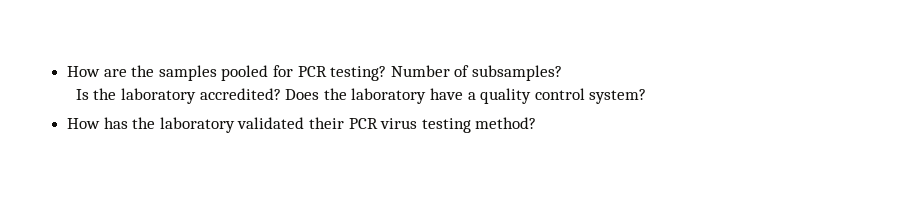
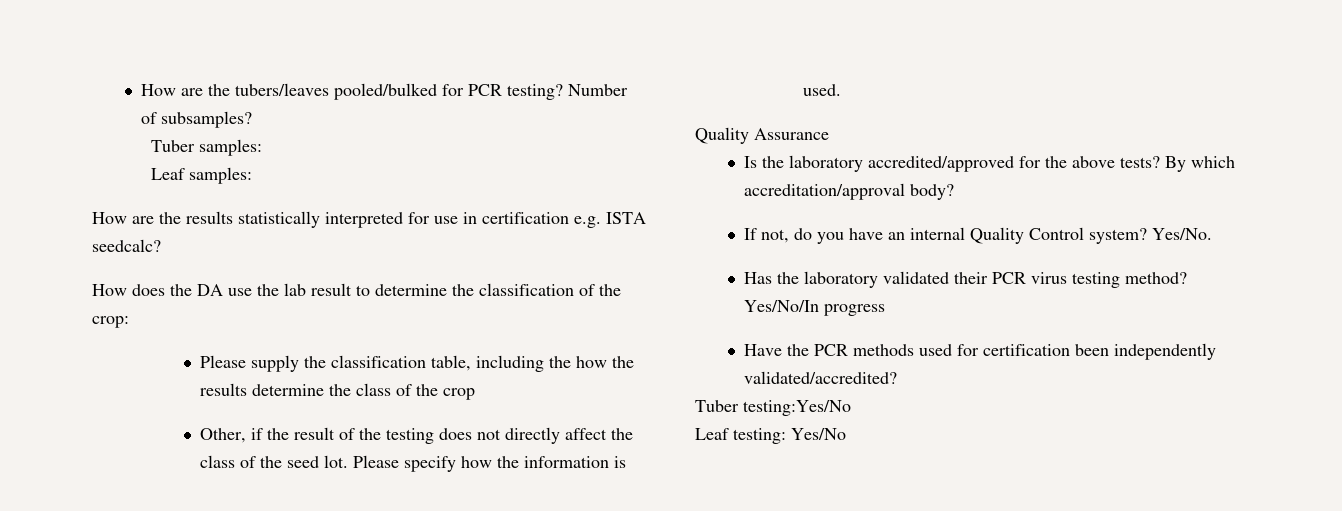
[67,65,269,81] How are the samples pooled -> [141,83,438,100] How are the tubers/leaves pooled/bulked
[75,88,585,104] Is the laboratory accredited? Does the laboratory have a quality control -> [151,139,263,156] [151,167,253,184] [92,211,646,228] [92,239,161,252] [92,283,621,296] [92,316,129,328] [200,355,635,372] [200,383,476,400] [200,427,634,444] [200,455,627,472] [803,84,842,96] [695,127,829,144] [744,155,1236,172] [744,183,955,200] [744,227,1085,244] Tuber samples: // Leaf samples: // How are the results statistically interpreted for use in certification e.g. ISTA seedcalc? // How does the DA use the lab result to determine the classification of the crop: // Please supply the classification table, including the how the results determine the class of the crop // Other, if the result of the testing does not directly affect the class of the seed lot. Please specify how the information is used. // Quality Assurance // Is the laboratory accredited/approved for the above tests? By which accreditation/approval body? // If not, do you have an internal Quality Control
[67,117,128,129] // How has -> [1152,228,1213,240] [744,272,773,284] Yes/No. // Has
(537, 123) none -> [744,300,886,316] [744,343,1217,360] [744,371,898,384] [695,400,851,416] [695,428,846,444] Yes/No/In progress // Have the PCR methods used for certification been independently validated/accredited? // Tuber testing:Yes/No // Leaf testing: Yes/No

